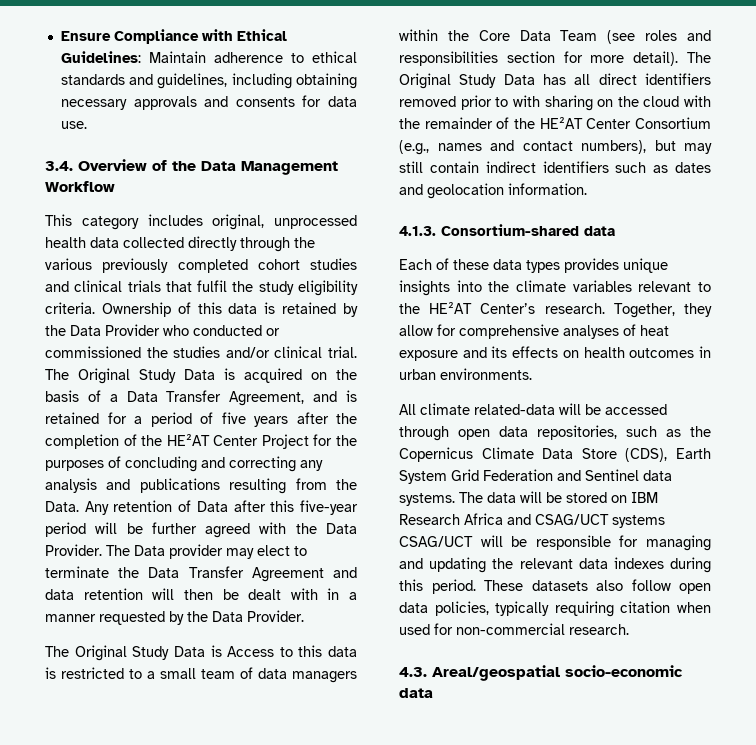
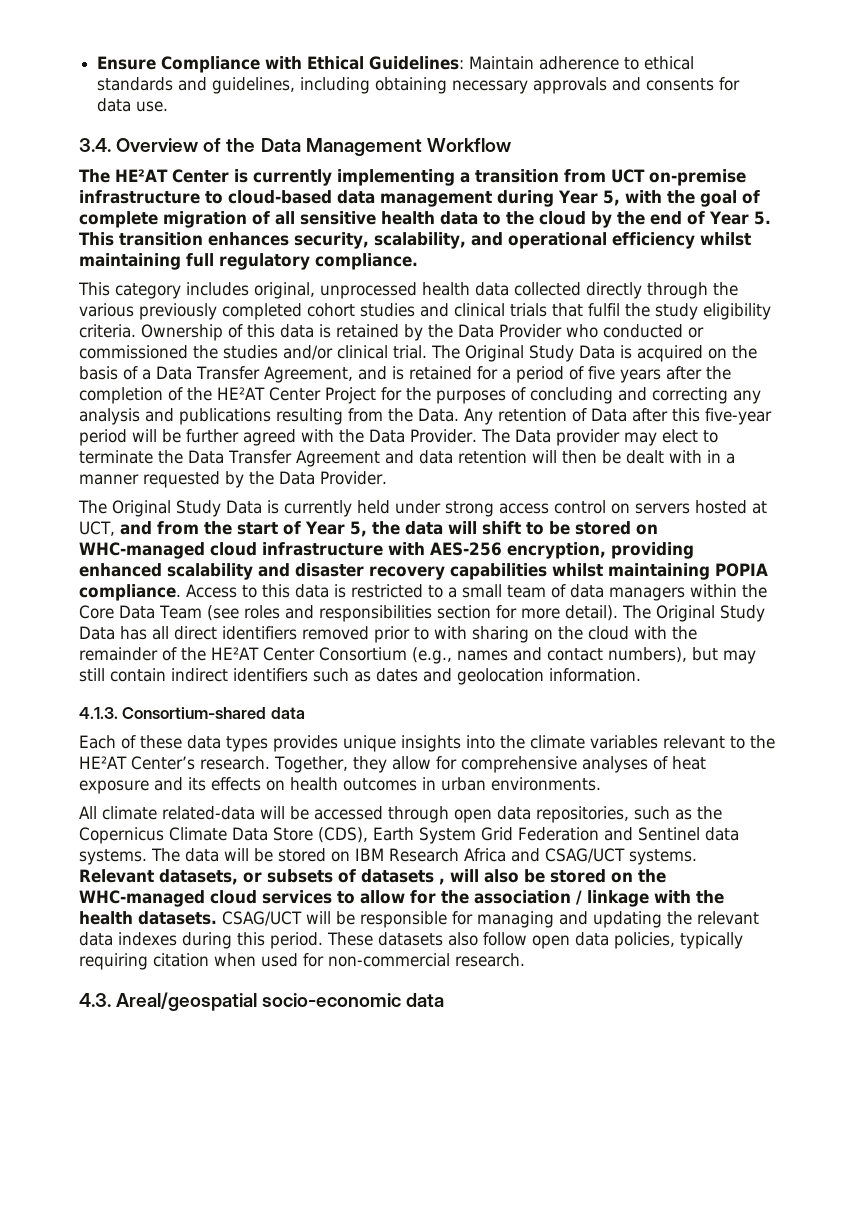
(115, 186) none -> [79,169,746,186] [79,190,760,207] [79,211,771,228] [79,232,751,249] [79,253,418,270] // The HE²AT Center is currently implementing a transition from UCT on-premise infrastructure to cloud-based data management during Year 5, with the goal of complete migration of all sensitive health data to the cloud by the end of Year 5. This transition enhances security, scalability, and operational efficiency whilst maintaining full regulatory compliance.
(222, 651) none -> [284,500,767,517] [79,521,658,537] [79,542,694,559] [79,563,768,580] [79,584,181,601] currently held under strong access control on servers hosted at UCT, and from the start of Year 5, the data will shift to be stored on WHC-managed cloud infrastructure with AES-256 encryption, providing enhanced scalability and disaster recovery capabilities whilst maintaining POPIA compliance.
[612,515,665,528] systems -> [629,849,697,865] [79,869,666,885] [79,890,724,907] [79,911,217,925] systems. Relevant datasets, or subsets of datasets , will also be stored on the WHC-managed cloud services to allow for the association / linkage with the health datasets.

